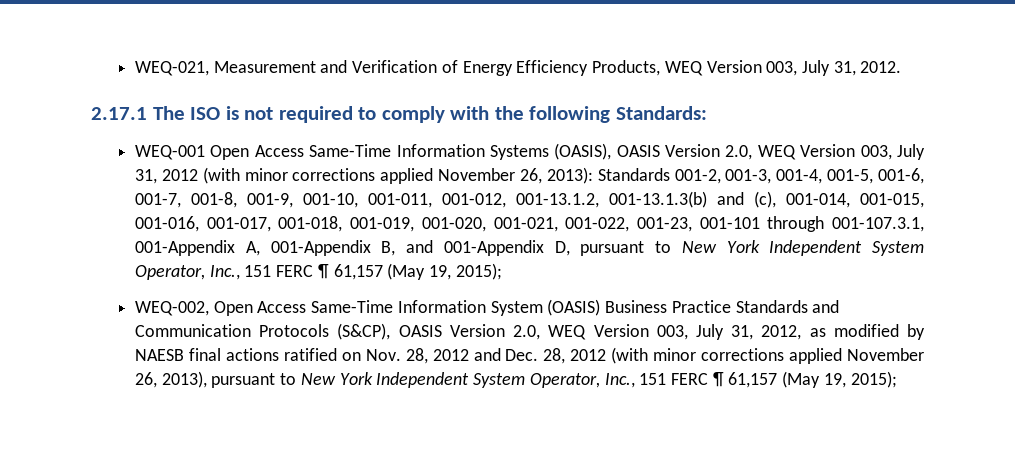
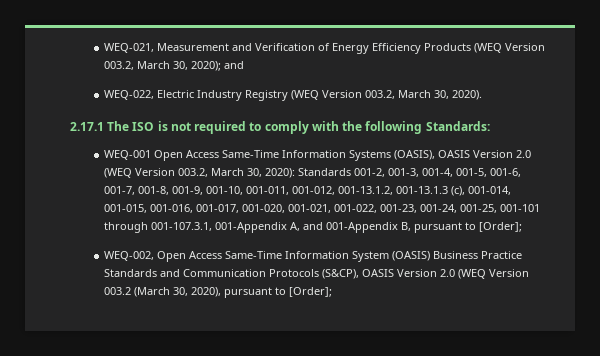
[592,60,902,76] Products, WEQ Version 003, July 31, 2012. -> [423,43,545,53] [103,61,244,71] [103,90,482,101] Products (WEQ Version 003.2, March 30, 2020); and // WEQ-022, Electric Industry Registry (WEQ Version 003.2, March 30, 2020).
[725,144,925,160] [134,167,593,184] 2.0, WEQ Version 003, July 31, 2012 (with minor corrections applied November 26, 2013): -> [515,150,531,158] [103,168,295,178] 2.0 (WEQ Version 003.2, March 30, 2020):
[608,191,744,208] 001-13.1.3(b) and -> [395,186,448,194] 001-13.1.3
[278,216,415,232] 001-018, 001-019, -> (239, 208) none
(692, 224) none -> [419,204,497,213] 001-24, 001-25,
(260, 248) none -> [302,222,323,230] and
[405,240,924,256] [134,263,502,280] and 001-Appendix D, pursuant to New York Independent System Operator, Inc., 151 FERC ¶ 61,157 (May 19, 2015); -> [413,222,522,233] pursuant to [Order];
[513,324,925,340] [134,347,925,364] [134,371,897,388] 2.0, WEQ Version 003, July 31, 2012, as modified by NAESB final actions ratified on Nov. 28, 2012 and Dec. 28, 2012 (with minor corrections applied November 26, 2013), pursuant to New York Independent System Operator, Inc., 151 FERC ¶ 61,157 (May 19, 2015); -> [439,269,529,279] [103,287,332,298] 2.0 (WEQ Version 003.2 (March 30, 2020), pursuant to [Order];

